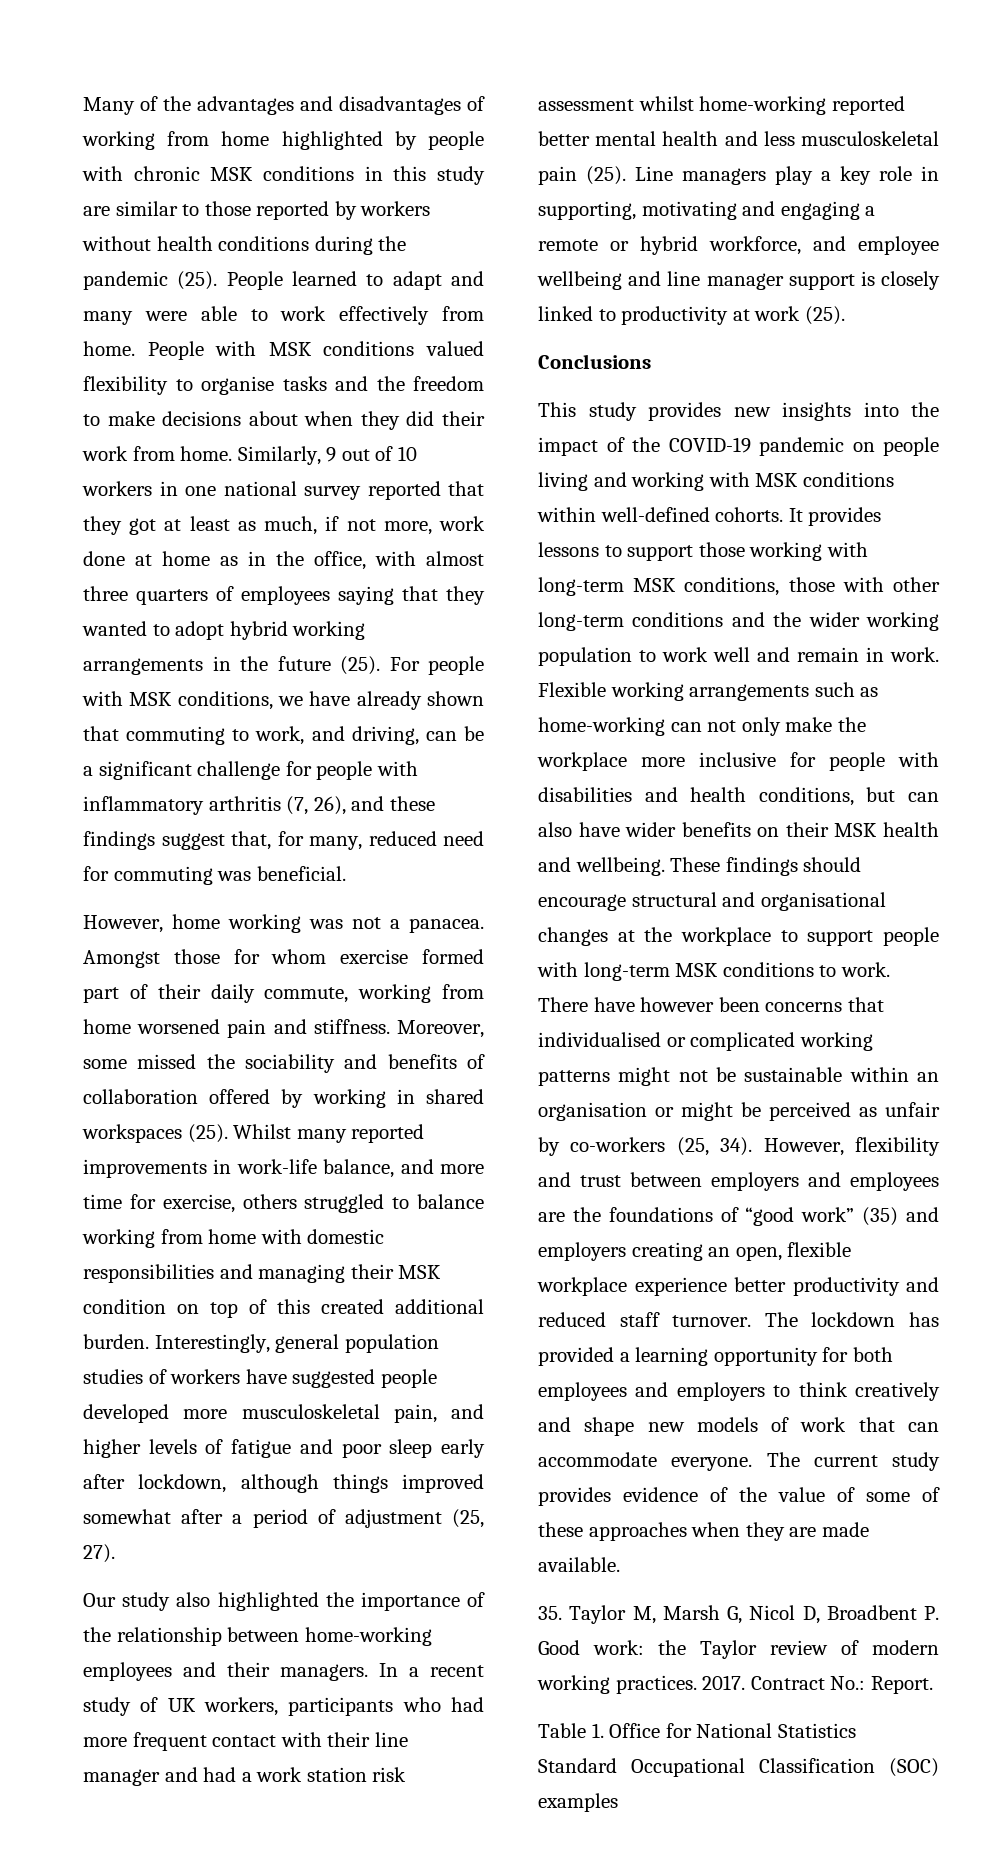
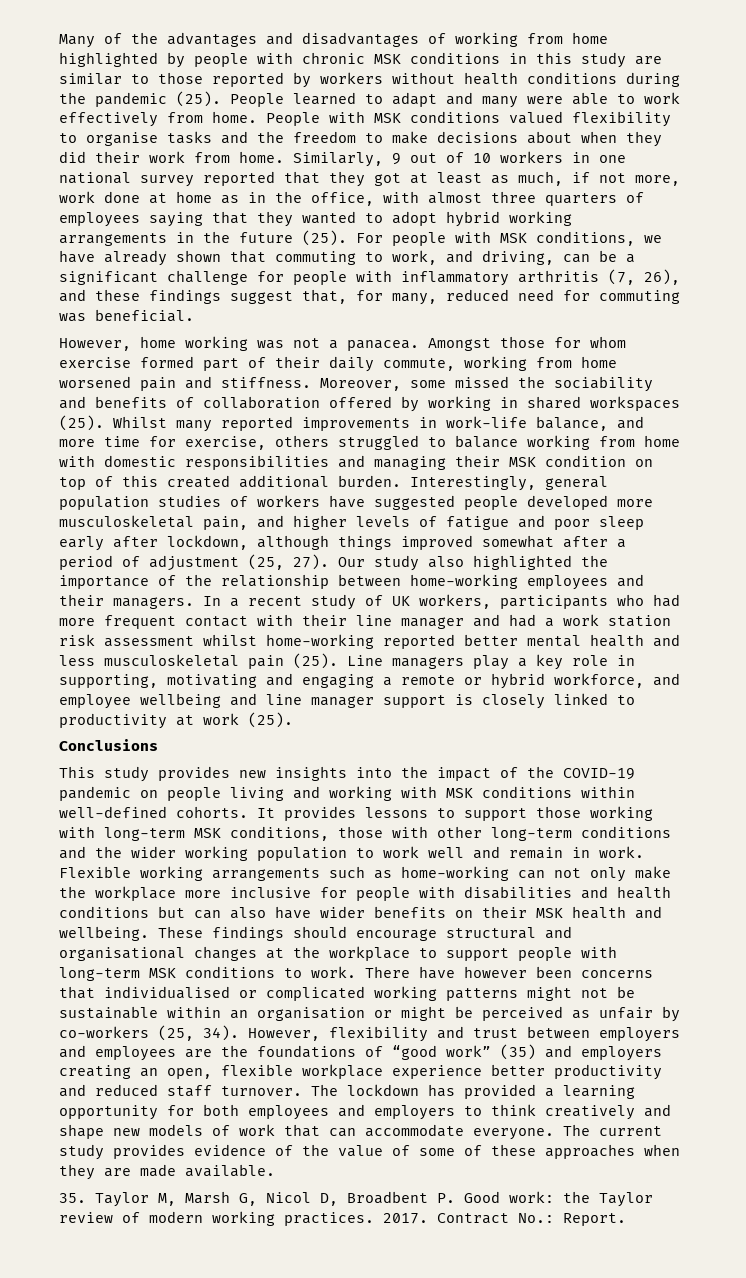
(115, 1553) // -> (329, 562) none
[758,787,854,806] conditions, -> [59,906,149,918] conditions
[538,1723,856,1738] [538,1758,939,1777] [538,1793,618,1812] // Table 1. Office for National Statistics Standard Occupational Classification (SOC) examples -> (626, 1219) none

